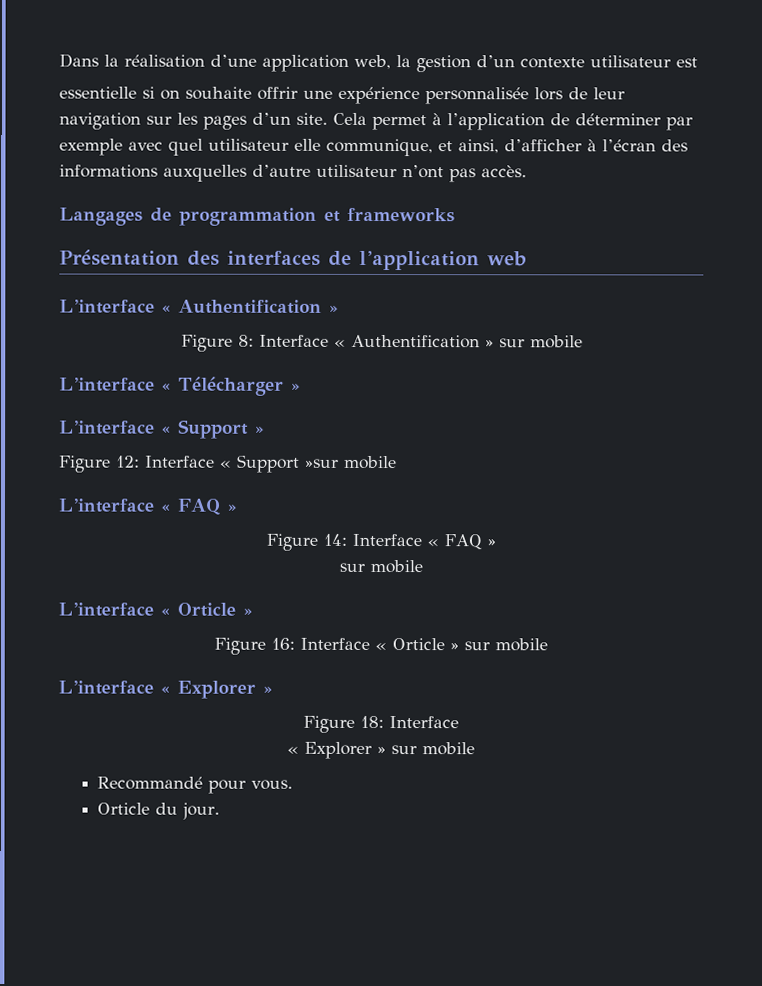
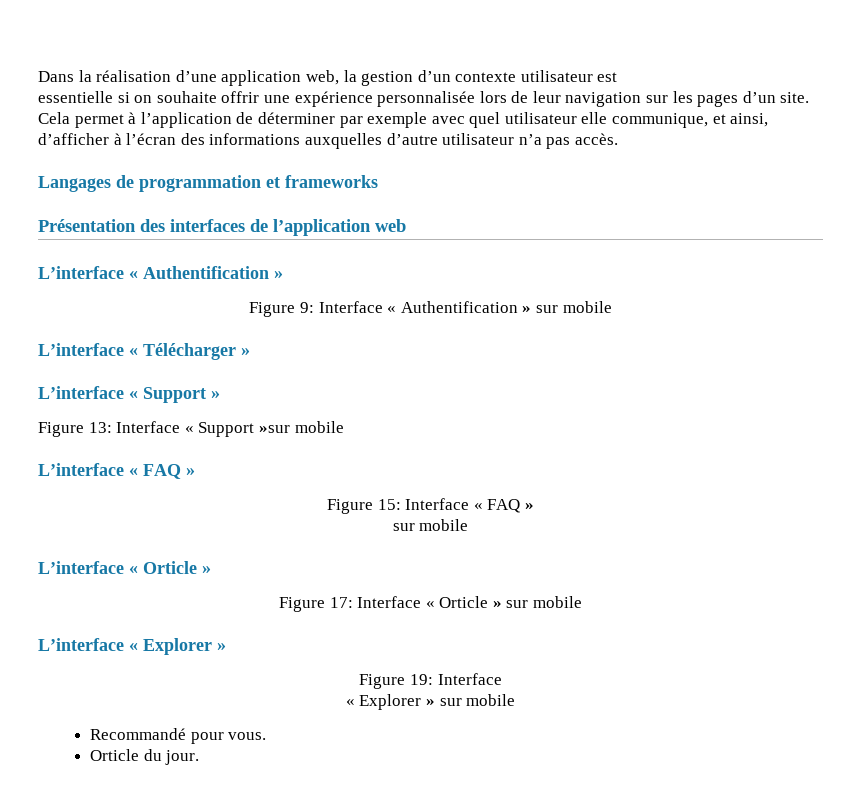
[402,165,444,179] n’ont -> [518,134,542,145] n’a
[237,334,254,347] 8: -> [300,302,315,313] 9:
[116,455,140,468] 12: -> [88,422,112,433] 13:
[322,533,347,546] 14: -> [377,499,401,510] 15:
[270,637,295,650] 16: -> [329,597,353,608] 17:
[359,715,384,729] 18: -> [409,674,433,685] 19:

